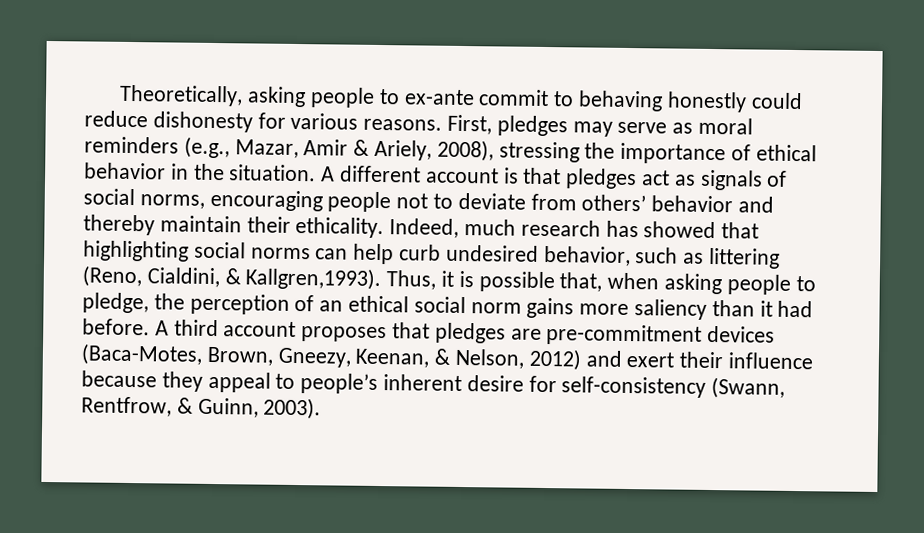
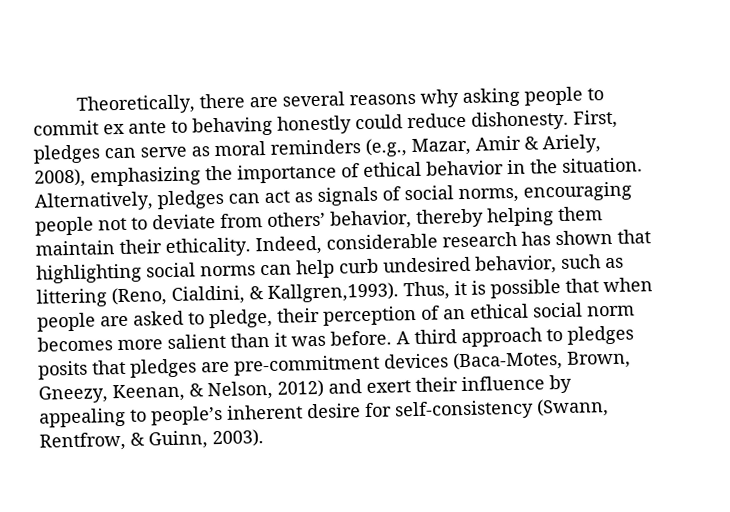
[247,86,550,108] asking people to ex-ante commit -> [199,86,605,109] [33,120,167,136] there are several reasons why asking people to commit ex ante
[152,111,443,133] dishonesty for various reasons. -> [471,110,569,131] dishonesty.
[572,121,613,137] may -> [104,147,136,159] can
[498,141,580,163] stressing -> [90,166,201,187] emphasizing
[321,165,638,190] A different account is that pledges -> [34,189,260,212] Alternatively, pledges can
[651,195,775,213] [83,214,155,236] behavior and thereby -> [330,206,603,230] behavior, thereby helping them
[464,219,517,236] much -> [326,233,438,250] considerable
[643,221,717,239] showed -> [555,229,613,246] shown
[559,272,791,295] that, when asking people -> [565,277,653,293] [37,310,184,332] that when people are asked
[153,293,185,310] the -> [277,307,320,323] their
[526,297,708,320] gains more saliency -> [37,333,226,352] becomes more salient
[777,300,814,318] had -> [291,335,326,347] was
[223,321,388,343] account proposes -> [461,325,634,348] [38,360,88,380] approach to pledges posits
[81,370,271,393] because they appeal -> [549,374,572,394] [39,407,126,428] by appealing

